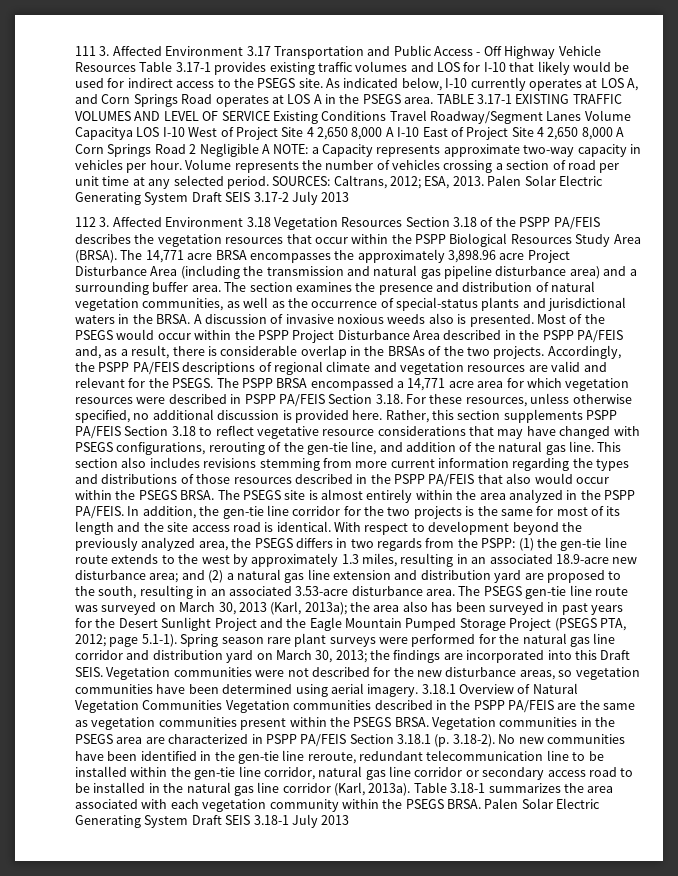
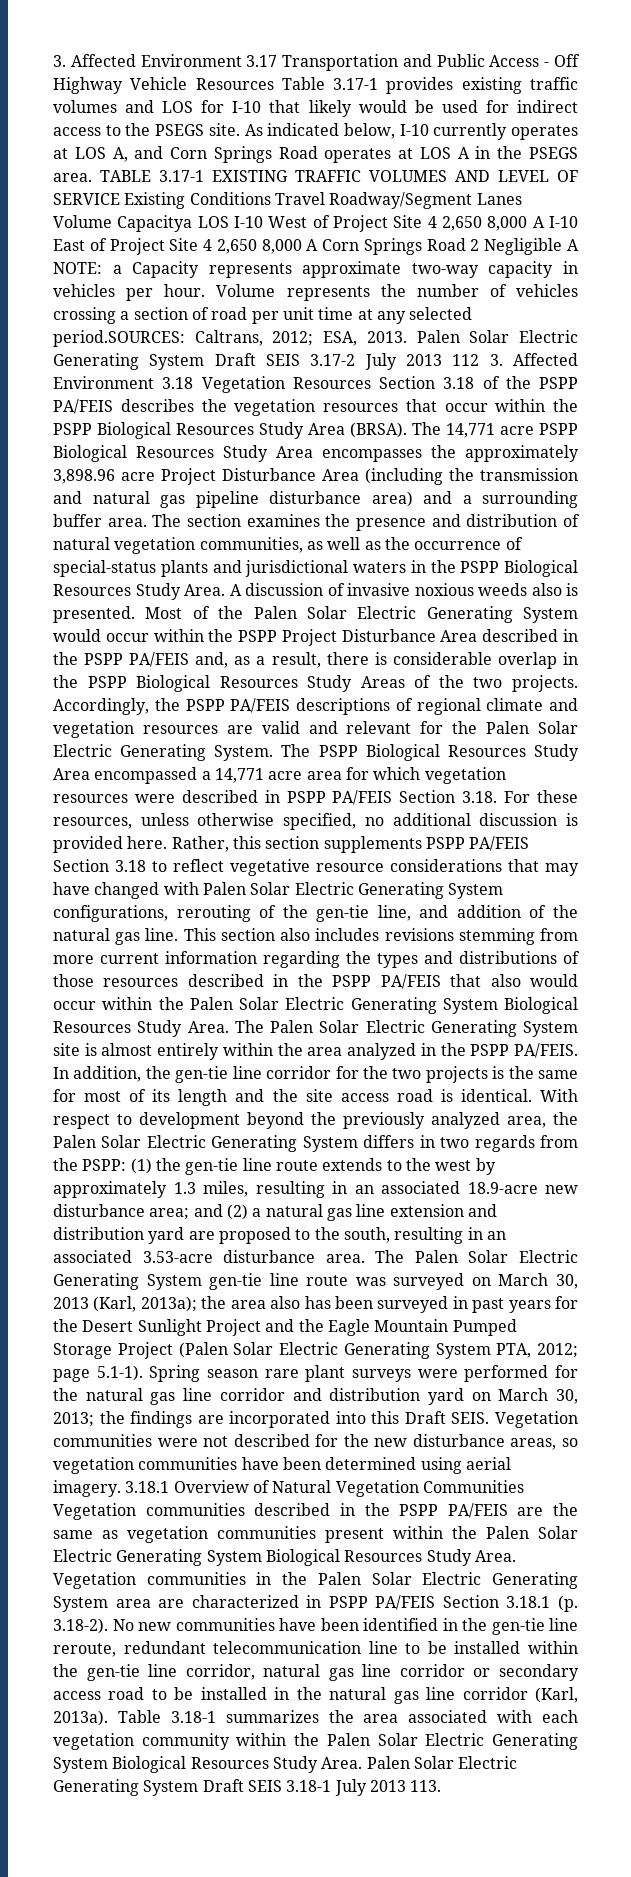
[75,46,96,56] 111 -> (53, 61) none
[226,176,331,189] period. SOURCES: -> [53,330,185,347] period.SOURCES:
(350, 197) // -> (442, 360) none
[215,250,247,260] BRSA -> [539,423,578,435] [53,445,313,462] PSPP Biological Resources Study Area
[156,314,191,324] BRSA. -> [460,560,578,577] [53,583,225,600] PSPP Biological Resources Study Area.
[75,330,113,340] PSEGS -> [253,606,578,623] Palen Solar Electric Generating System
[387,346,425,356] BRSAs -> [87,675,405,692] PSPP Biological Resources Study Areas
[172,378,308,388] PSEGS. The PSPP BRSA -> [486,721,579,734] [53,744,580,761] [53,768,90,780] Palen Solar Electric Generating System. The PSPP Biological Resources Study Area
[75,442,113,452] PSEGS -> [202,882,504,899] Palen Solar Electric Generating System
[138,490,281,500] PSEGS BRSA. The PSEGS -> [189,997,578,1014] [53,1020,578,1037] Palen Solar Electric Generating System Biological Resources Study Area. The Palen Solar Electric Generating System
[254,538,293,548] PSEGS -> [53,1135,358,1152] Palen Solar Electric Generating System
[483,586,522,596] PSEGS -> [414,1250,578,1263] [53,1273,202,1290] Palen Solar Electric Generating System
[554,618,597,631] (PSEGS -> [178,1342,491,1359] (Palen Solar Electric Generating System
[353,717,616,730] [75,734,113,744] PSEGS BRSA. Vegetation communities in the PSEGS -> [486,1526,578,1539] [53,1549,516,1566] [53,1572,578,1589] [53,1596,108,1612] Palen Solar Electric Generating System Biological Resources Study Area. Vegetation communities in the Palen Solar Electric Generating System
[405,799,481,809] PSEGS BRSA. -> [326,1733,578,1750] [53,1756,363,1773] Palen Solar Electric Generating System Biological Resources Study Area.
(350, 820) none -> [410,1780,442,1792] 113.

